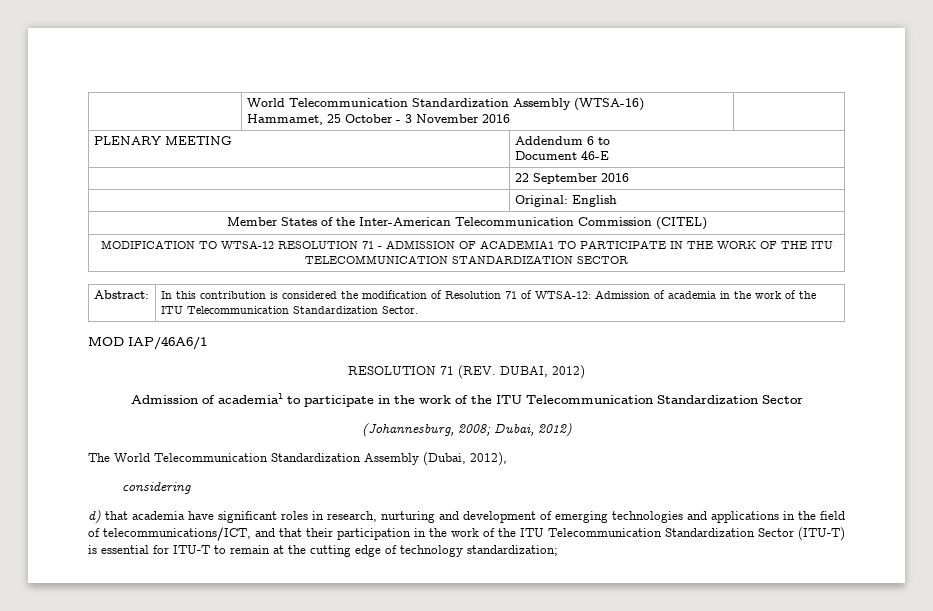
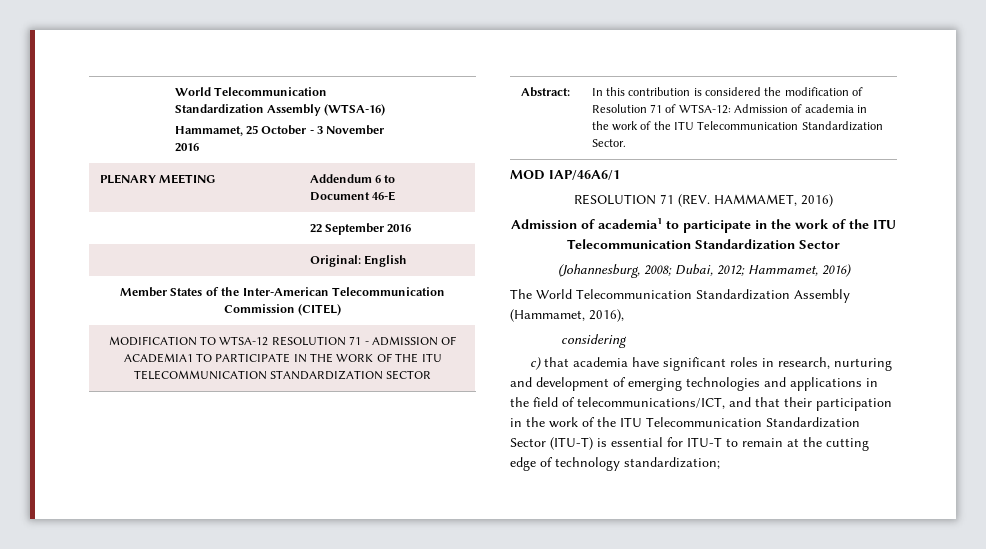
[500,365,585,379] DUBAI, 2012) -> [714,194,833,207] HAMMAMET, 2016)
[537,423,572,437] 2012) -> [716,264,852,277] 2012; Hammamet, 2016)
[423,452,507,466] (Dubai, 2012), -> [510,309,624,322] (Hammamet, 2016),
[88,510,101,524] d) -> [530,357,543,370] c)

